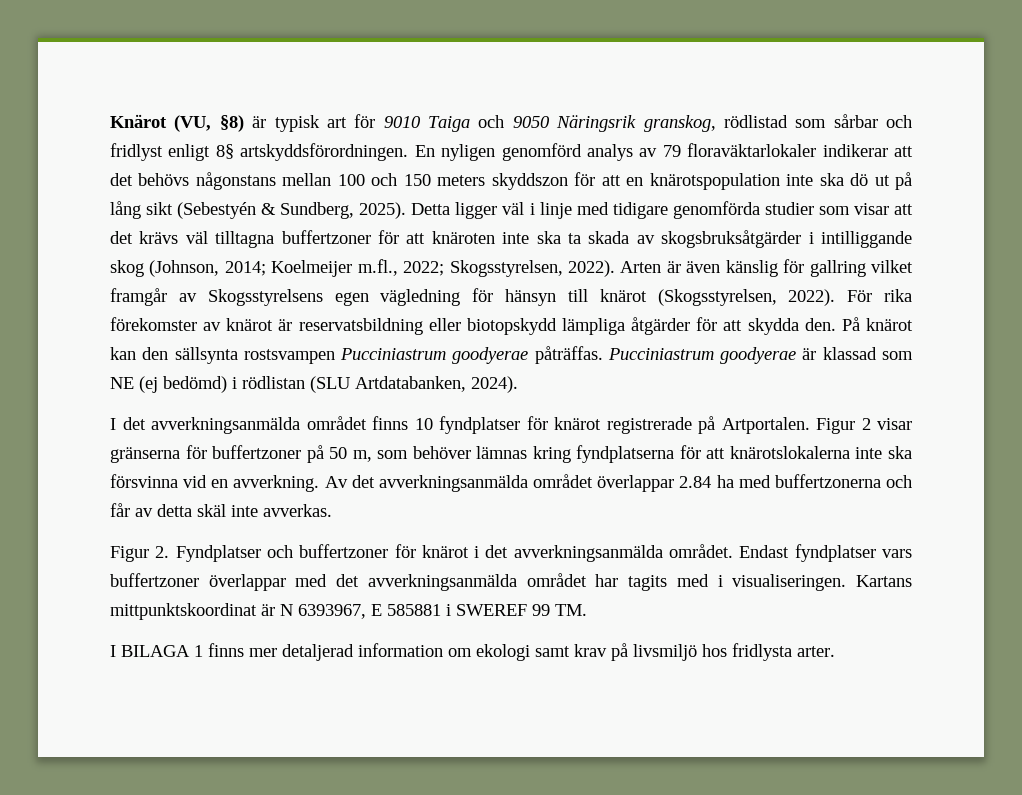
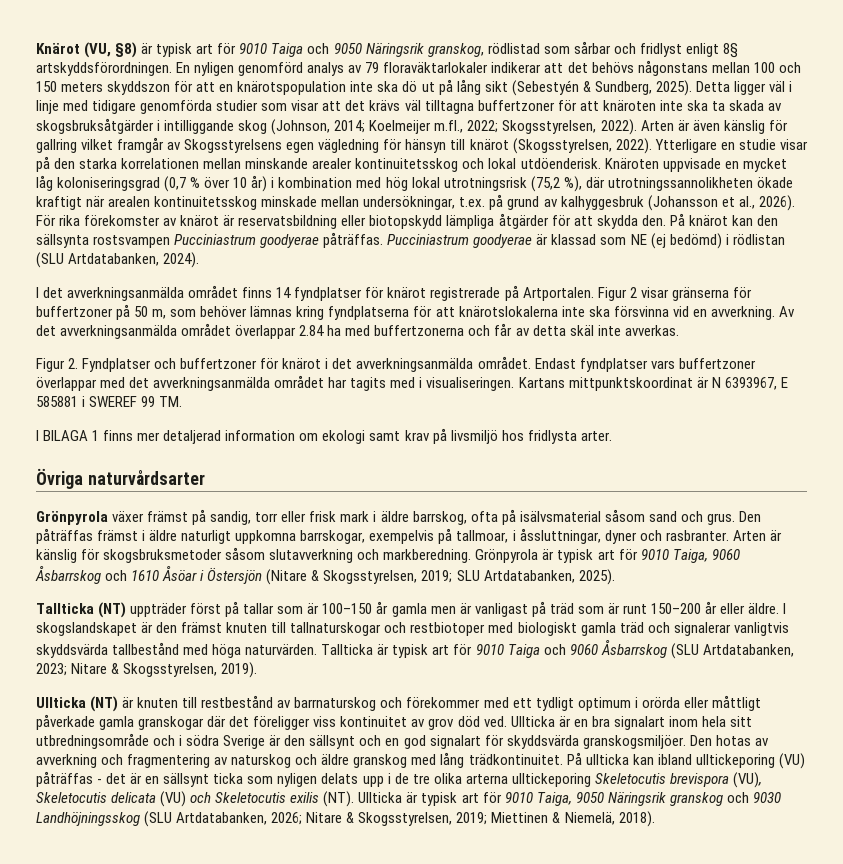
(836, 297) none -> [654,139,808,153] [36,156,787,172] [36,175,793,192] [36,194,795,211] Ytterligare en studie visar på den starka korrelationen mellan minskande arealer kontinuitetsskog och lokal utdöenderisk. Knäroten uppvisade en mycket låg koloniseringsgrad (0,7 % över 10 år) i kombination med hög lokal utrotningsrisk (75,2 %), där utrotningssannolikheten ökade kraftigt när arealen kontinuitetsskog minskade mellan undersökningar, t.ex. på grund av kalhyggesbruk (Johansson et al., 2026).
[414,418,433,430] 10 -> [276,287,292,298] 14
(835, 651) none -> [36,468,205,489] [36,509,761,525] [36,528,782,544] [36,547,740,563] [35,566,615,585] [36,601,787,618] [36,622,789,636] [36,640,794,659] [36,662,258,678] [36,695,761,712] [36,714,752,730] [36,733,769,749] [36,752,805,769] [36,771,762,788] [36,791,781,807] [36,811,655,827] // Övriga naturvårdsarter // Grönpyrola växer främst på sandig, torr eller frisk mark i äldre barrskog, ofta på isälvsmaterial såsom sand och grus. Den påträffas främst i äldre naturligt uppkomna barrskogar, exempelvis på tallmoar, i åssluttningar, dyner och rasbranter. Arten är känslig för skogsbruksmetoder såsom slutavverkning och markberedning. Grönpyrola är typisk art för 9010 Taiga, 9060 Åsbarrskog och 1610 Åsöar i Östersjön (Nitare & Skogsstyrelsen, 2019; SLU Artdatabanken, 2025). // Tallticka (NT) uppträder först på tallar som är 100–150 år gamla men är vanligast på träd som är runt 150–200 år eller äldre. I skogslandskapet är den främst knuten till tallnaturskogar och restbiotoper med biologiskt gamla träd och signalerar vanligtvis skyddsvärda tallbestånd med höga naturvärden. Tallticka är typisk art för 9010 Taiga och 9060 Åsbarrskog (SLU Artdatabanken, 2023; Nitare & Skogsstyrelsen, 2019). // Ullticka (NT) är knuten till restbestånd av barrnaturskog och förekommer med ett tydligt optimum i orörda eller måttligt påverkade gamla granskogar där det föreligger viss kontinuitet av grov död ved. Ullticka är en bra signalart inom hela sitt utbredningsområde och i södra Sverige är den sällsynt och en god signalart för skyddsvärda granskogsmiljöer. Den hotas av avverkning och fragmentering av naturskog och äldre granskog med lång trädkontinuitet. På ullticka kan ibland ulltickeporing (VU) påträffas - det är en sällsynt ticka som nyligen delats upp i de tre olika arterna ulltickeporing Skeletocutis brevispora (VU), Skeletocutis delicata (VU) och Skeletocutis exilis (NT). Ullticka är typisk art för 9010 Taiga, 9050 Näringsrik granskog och 9030 Landhöjningsskog (SLU Artdatabanken, 2026; Nitare & Skogsstyrelsen, 2019; Miettinen & Niemelä, 2018).

